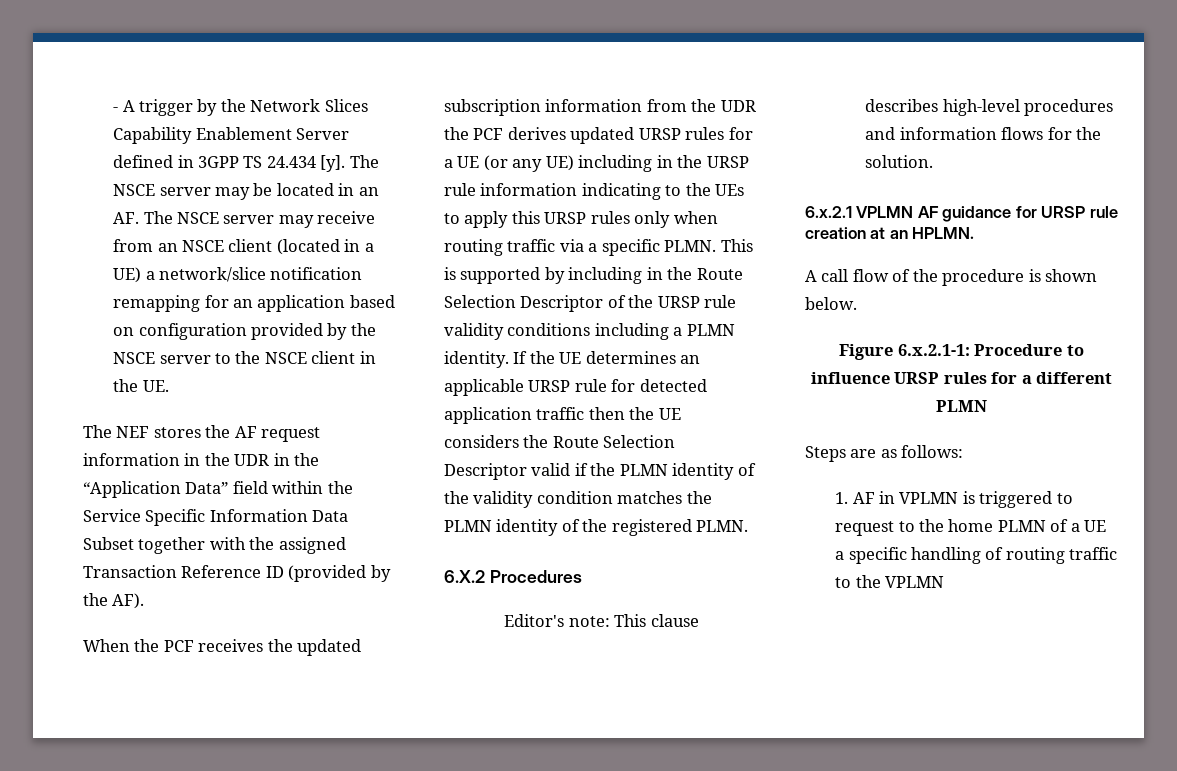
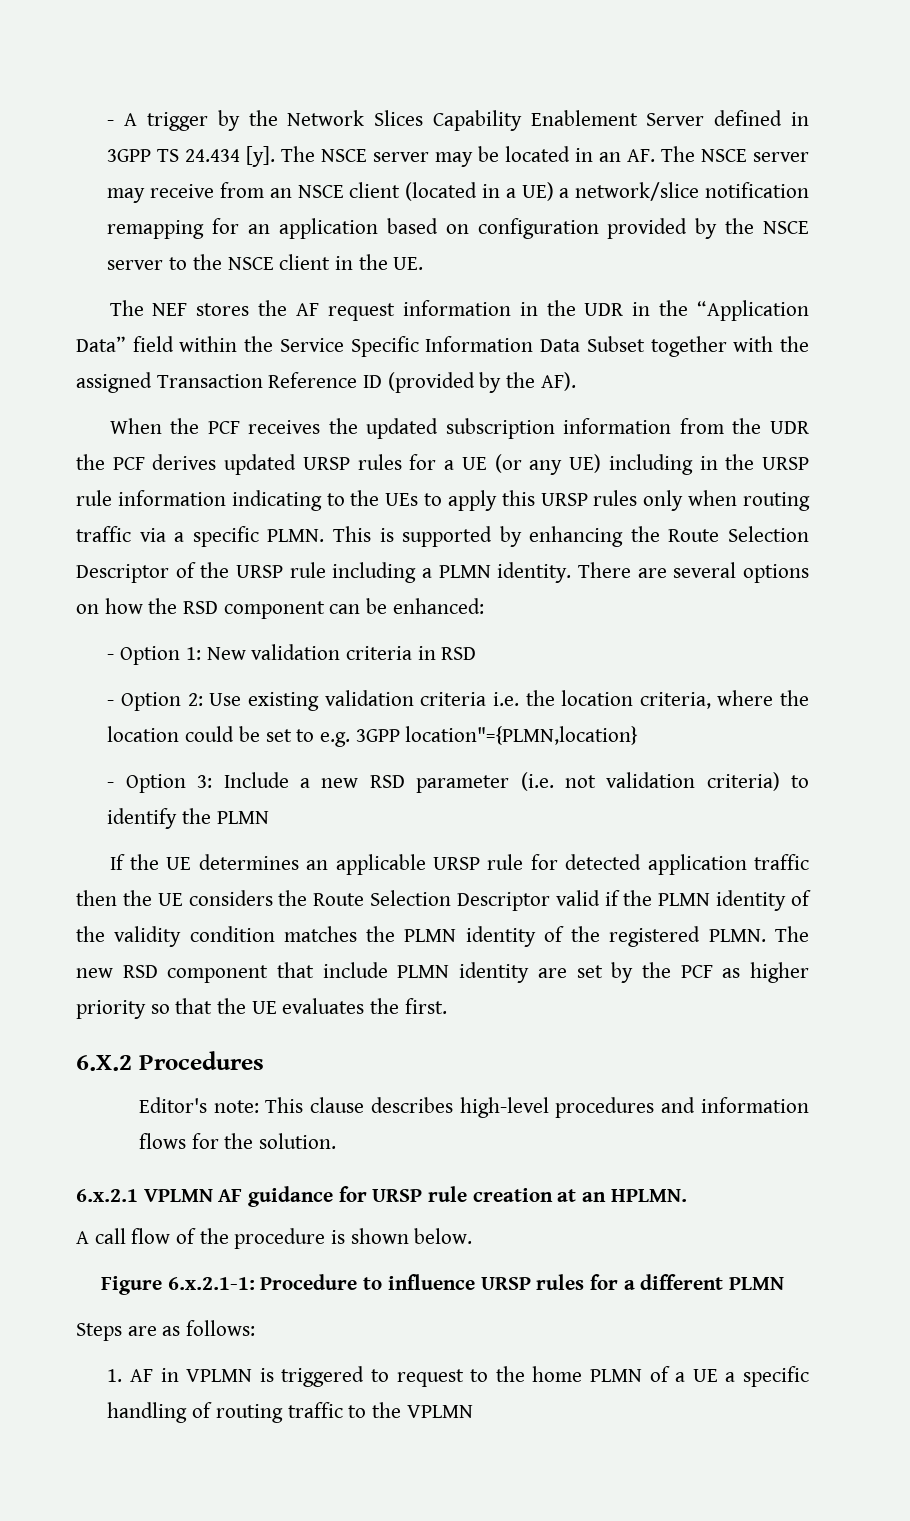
[568,267,663,284] including in -> [529,526,624,547] enhancing
[444,323,591,340] validity conditions -> (326, 570) none
(509, 359) none -> [578,562,809,583] [76,598,484,619] [107,644,477,665] [107,690,809,711] [107,726,639,747] [107,772,809,793] [107,808,269,829] There are several options on how the RSD component can be enhanced: // - Option 1: New validation criteria in RSD // - Option 2: Use existing validation criteria i.e. the location criteria, where the location could be set to e.g. 3GPP location"={PLMN,location} // - Option 3: Include a new RSD parameter (i.e. not validation criteria) to identify the PLMN //
(749, 526) none -> [774,926,809,942] [76,962,810,983] [76,998,447,1019] The new RSD component that include PLMN identity are set by the PCF as higher priority so that the UE evaluates the first.

